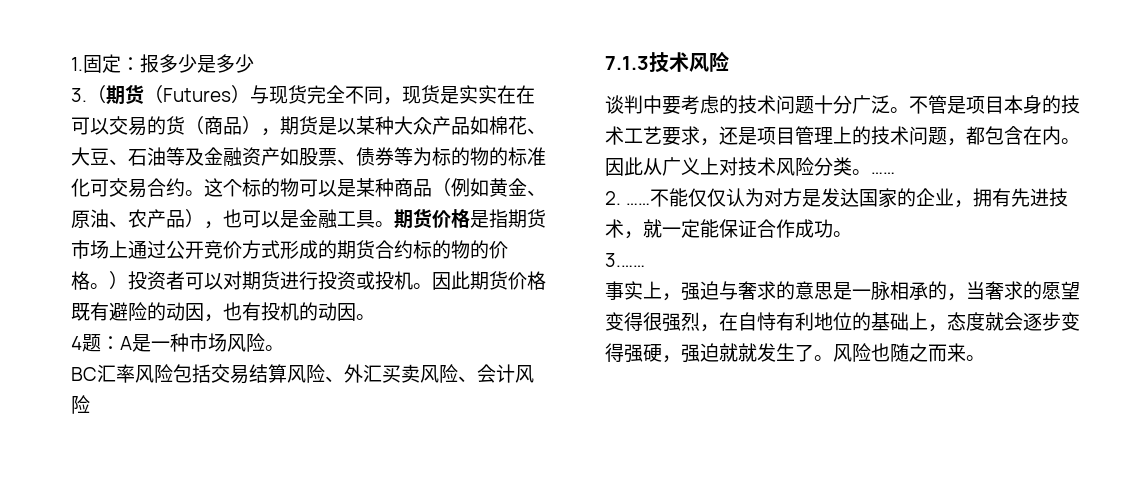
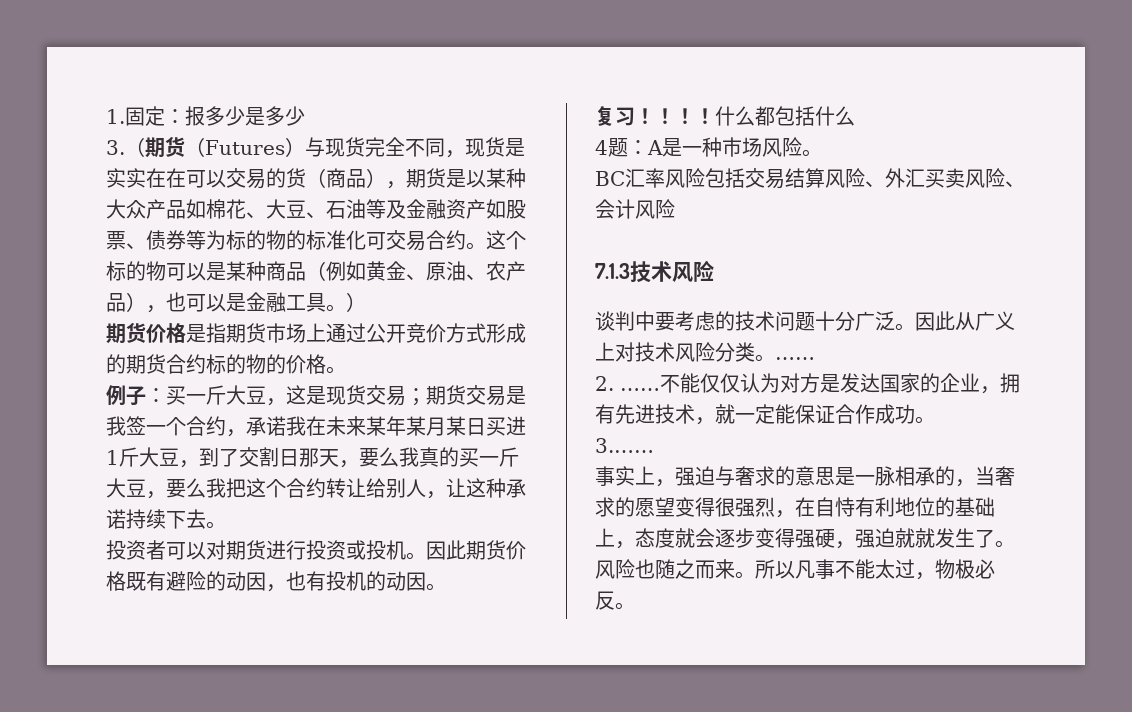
(394, 224) none -> [346,292,366,312] ） //
[109,271,128,290] ） -> [106,385,526,406] [106,416,526,437] [106,447,519,468] [106,478,526,499] [106,509,226,529] // 例子：买一斤大豆，这是现货交易；期货交易是我签一个合约，承诺我在未来某年某月某日买进1斤大豆，到了交割日那天，要么我真的买一斤大豆，要么我把这个合约转让给别人，让这种承诺持续下去。 //
(375, 317) none -> [595,106,855,126] // 复习！！！！什么都包括什么
[909,95,1080,114] [605,126,1080,146] 不管是项目本身的技术工艺要求，还是项目管理上的技术问题，都包含在内。 -> (915, 327) none
(985, 358) none -> [755,559,995,580] [595,591,635,610] 所以凡事不能太过，物极必反。

